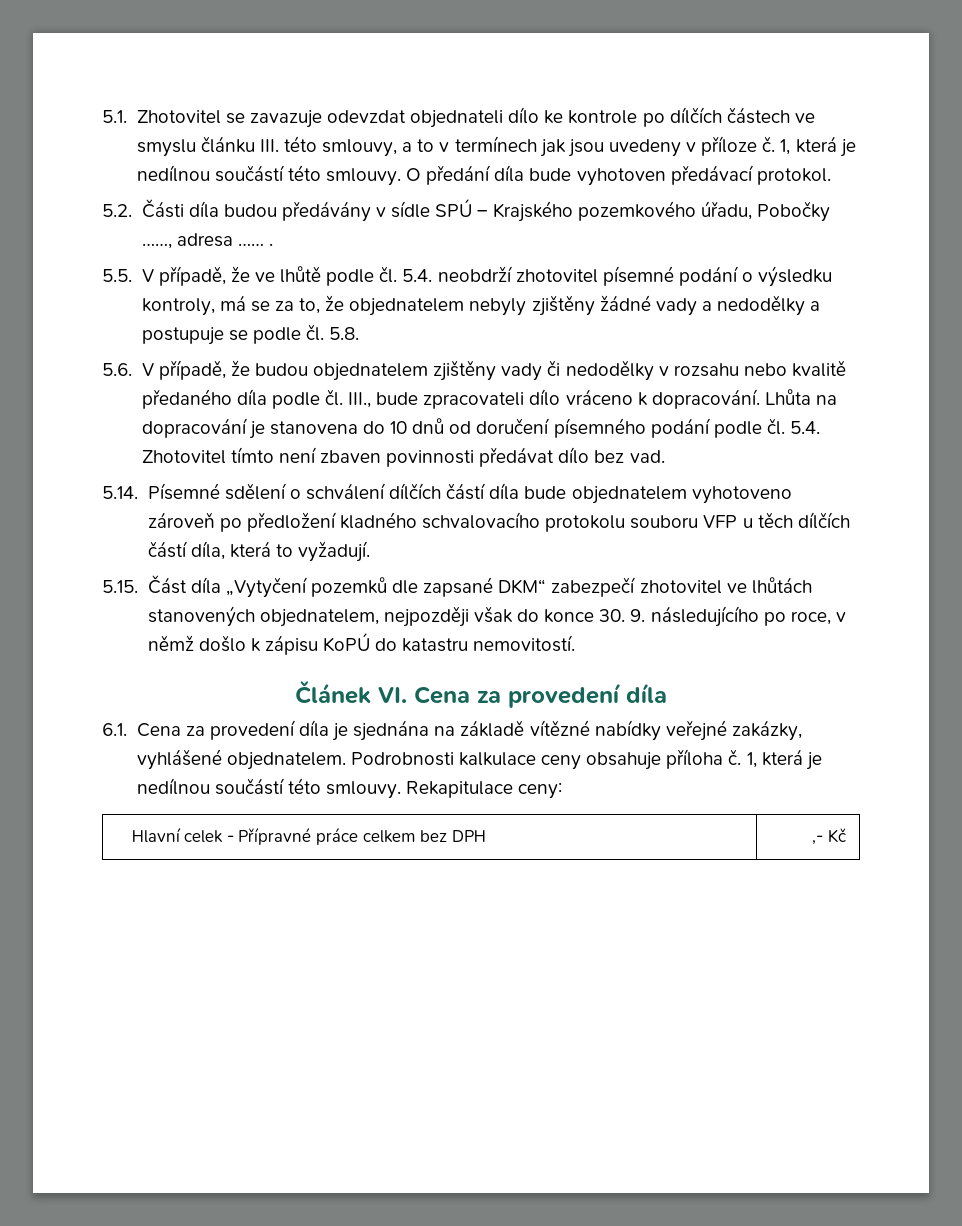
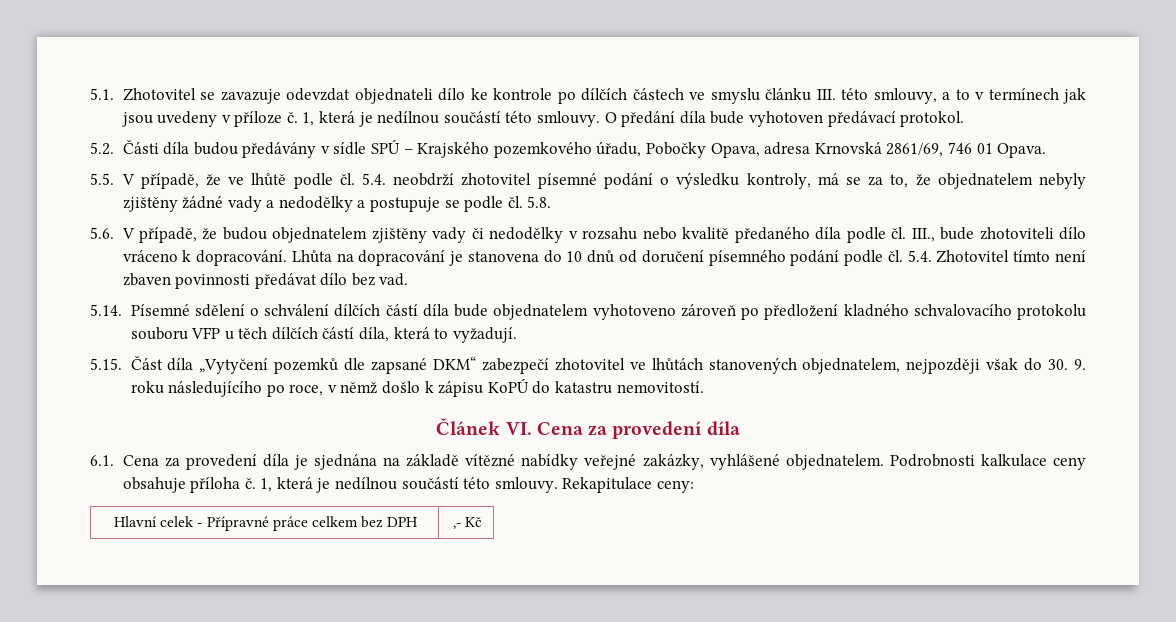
[141,233,273,249] ……, adresa …… . -> [710,142,1047,158] Opava, adresa Krnovská 2861/69, 746 01 Opava.
[423,392,525,409] zpracovateli -> [979,227,1054,240] zhotoviteli
[544,609,595,623] konce -> (1043, 364) none
(646, 615) none -> [130,381,164,394] roku

